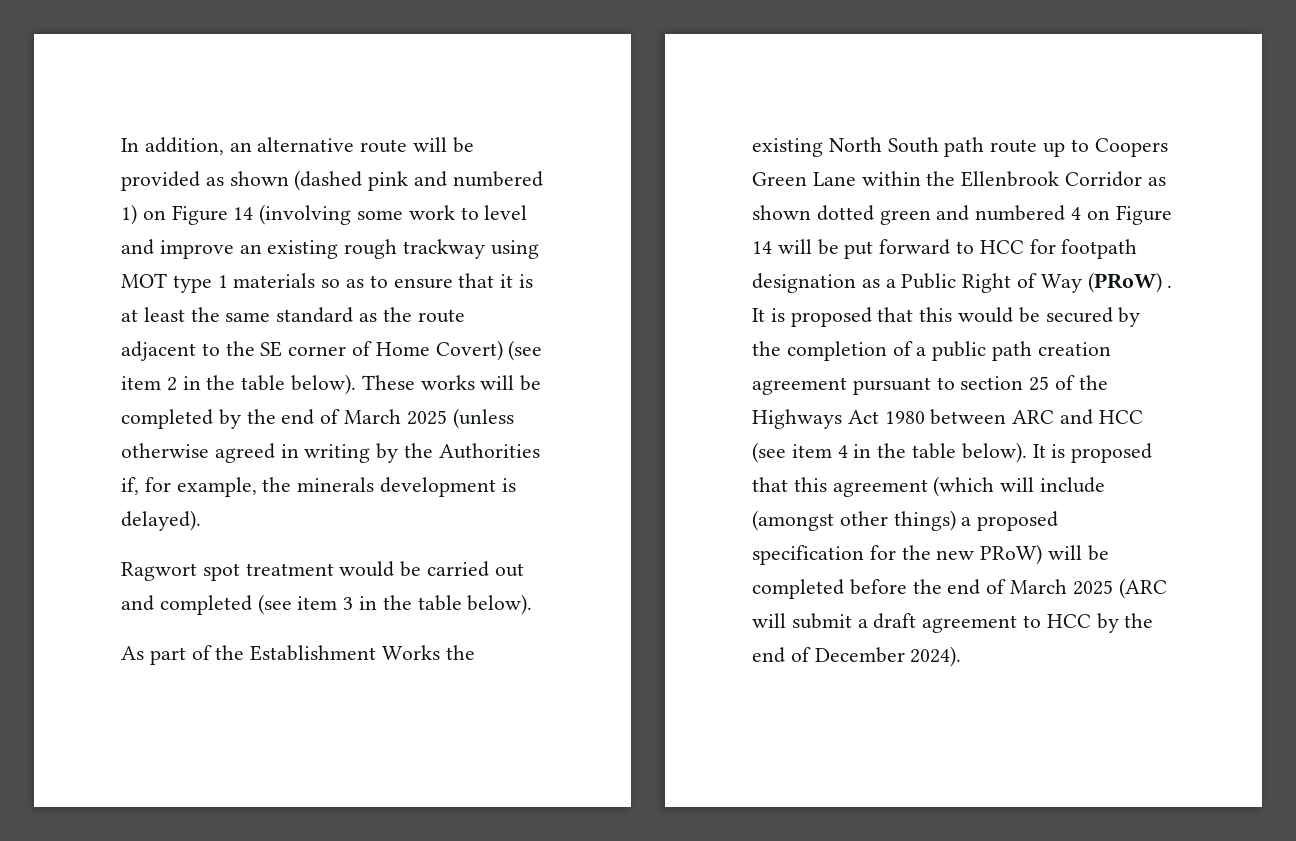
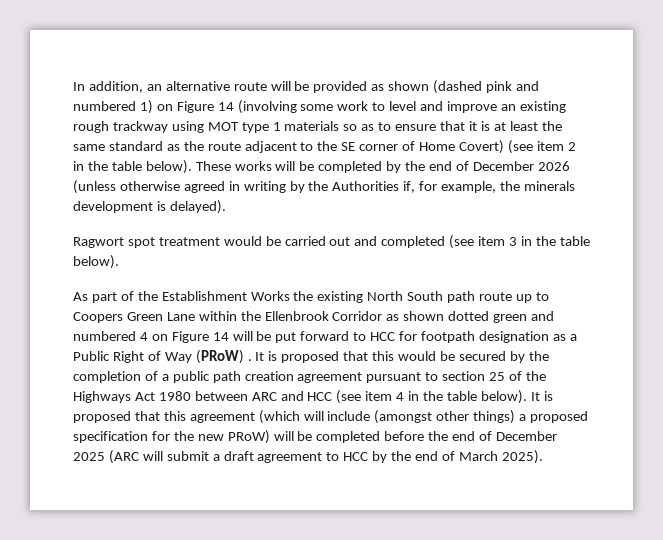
[344,409,447,425] March 2025 -> [472,161,570,171] December 2026
[1010,579,1068,594] March -> [495,431,557,441] December
[814,646,962,667] December 2024). -> [458,450,543,464] March 2025).

